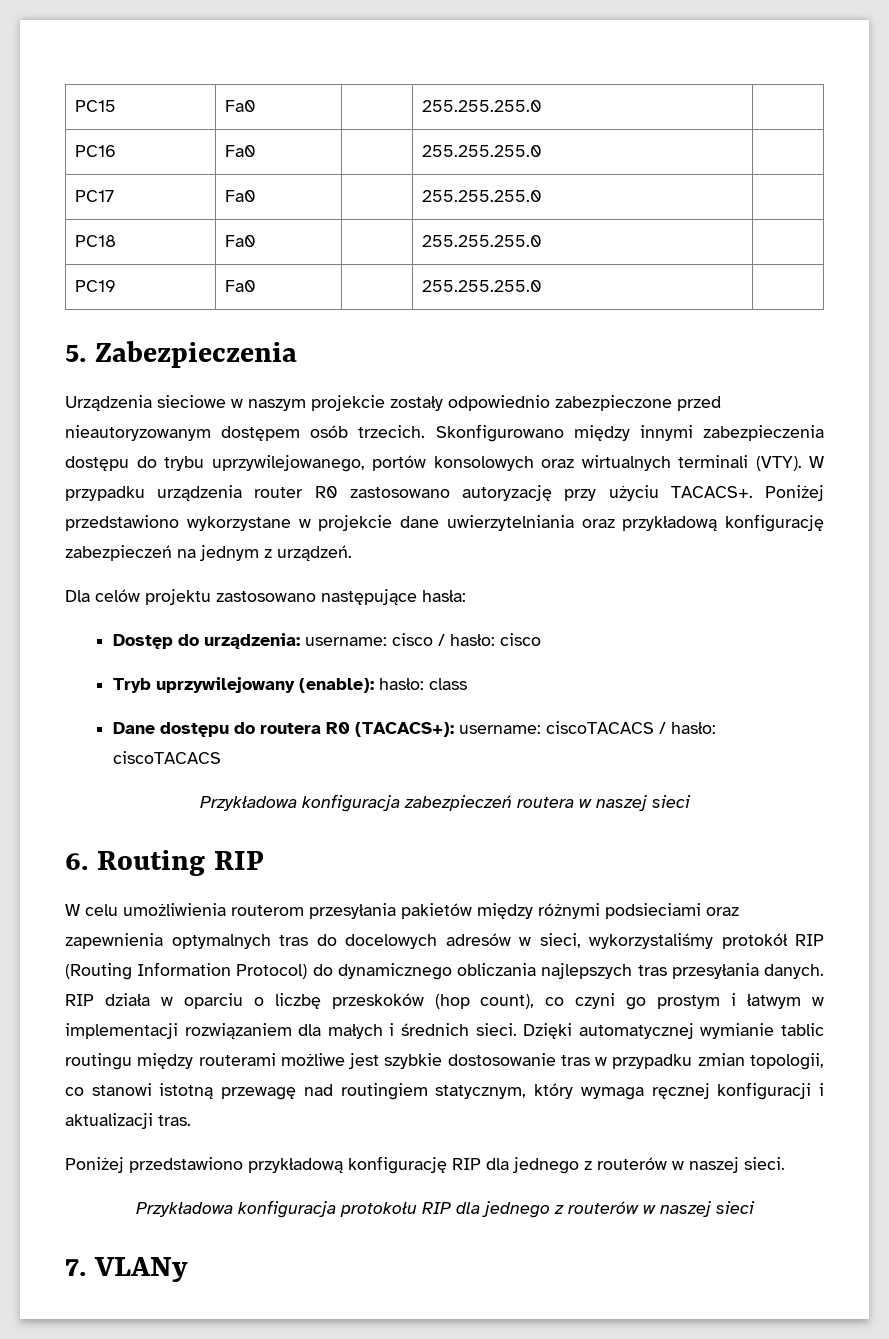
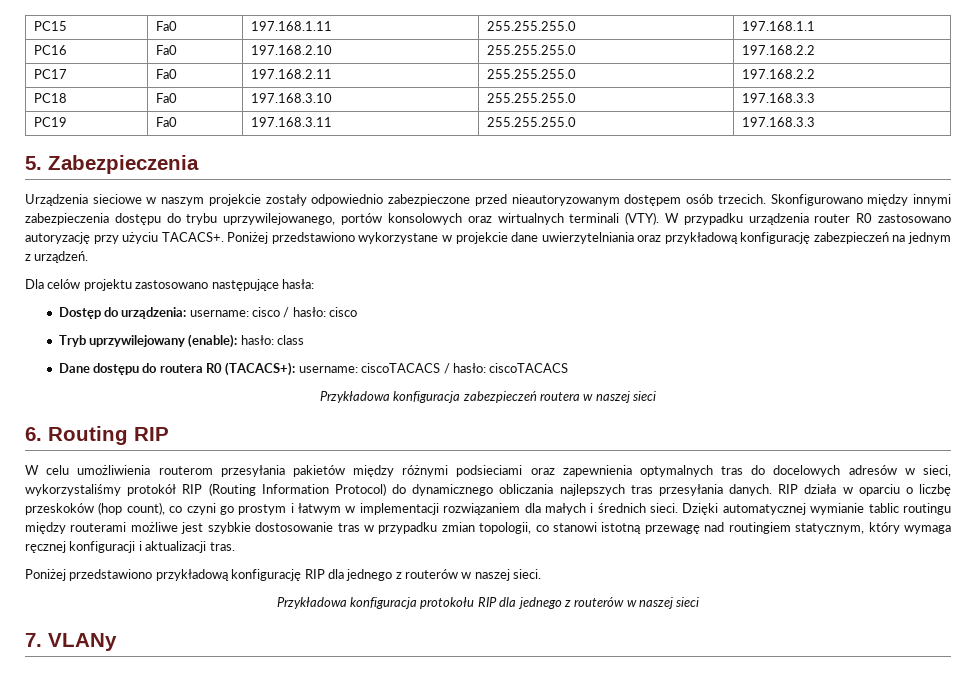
[422,100,543,112] | 255.255.255.0 | -> [251,21,333,31] [487,21,577,31] [742,21,816,31] 197.168.1.11 | 255.255.255.0 | 197.168.1.1
[422,145,543,157] | 255.255.255.0 | -> [251,45,333,55] [487,45,577,55] [742,45,816,55] 197.168.2.10 | 255.255.255.0 | 197.168.2.2
[422,190,543,202] | 255.255.255.0 | -> [251,69,333,79] [487,69,577,79] [742,69,816,79] 197.168.2.11 | 255.255.255.0 | 197.168.2.2
[422,235,543,247] | 255.255.255.0 | -> [251,93,333,103] [487,93,577,103] [742,93,816,103] 197.168.3.10 | 255.255.255.0 | 197.168.3.3
[422,280,543,292] | 255.255.255.0 | -> [251,117,333,127] [487,117,577,127] [742,117,816,127] 197.168.3.11 | 255.255.255.0 | 197.168.3.3

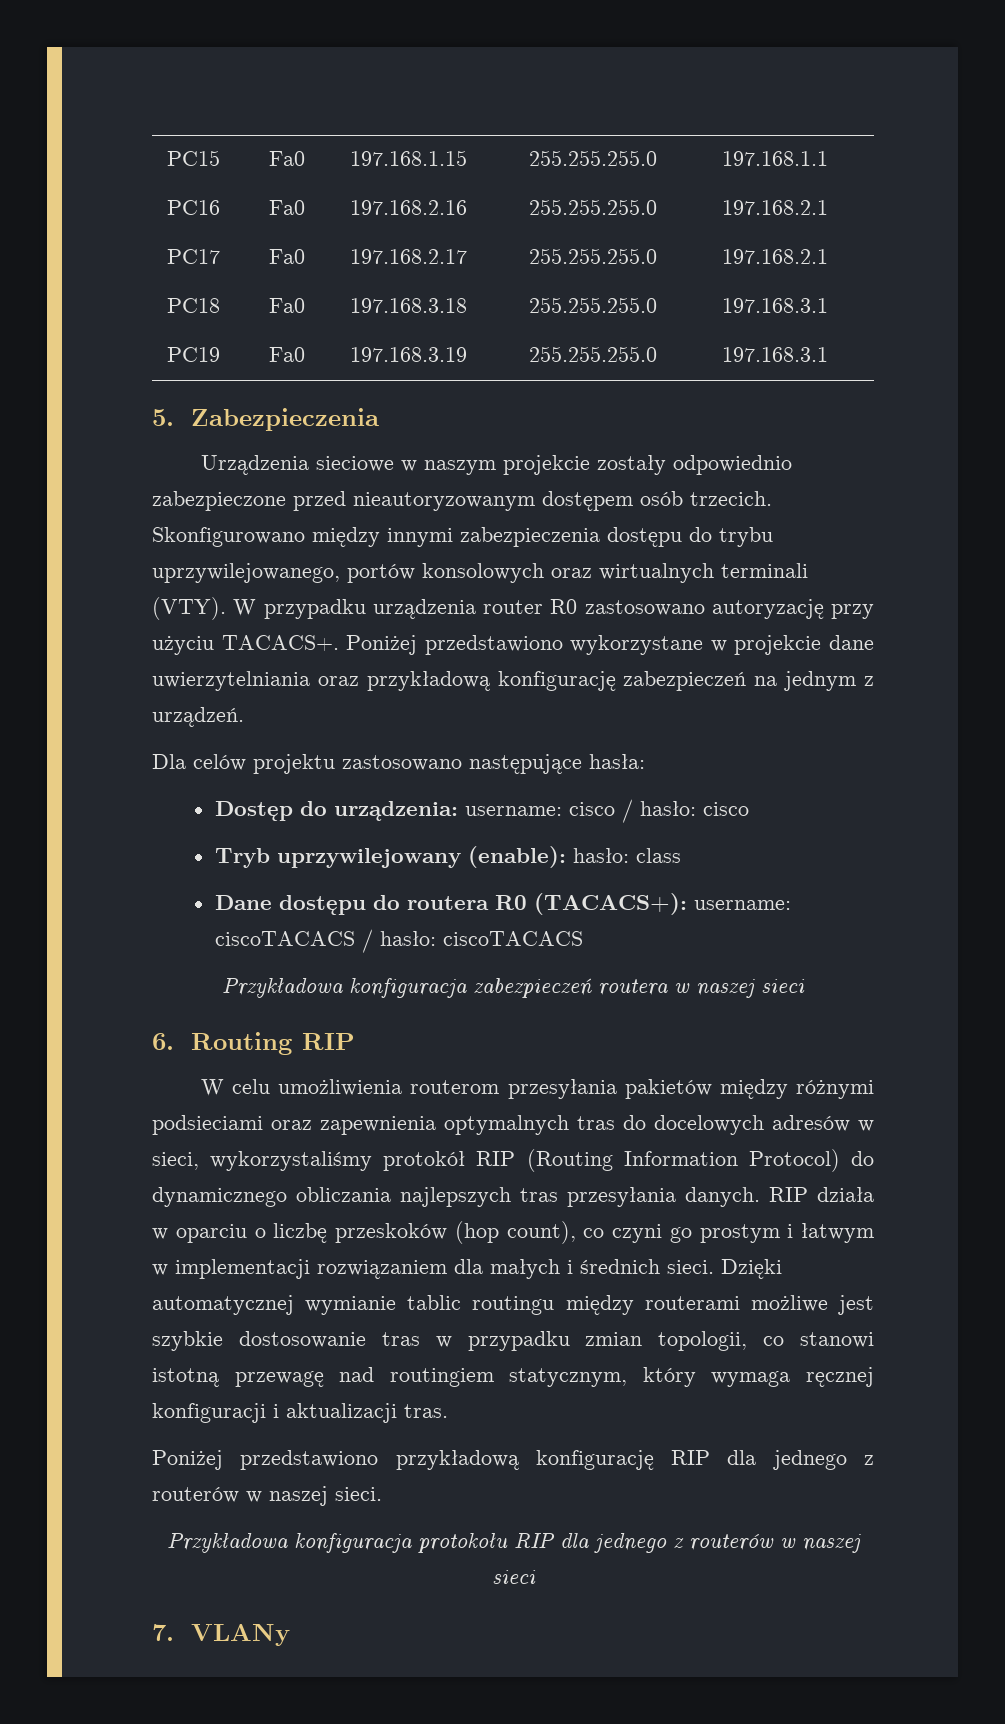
[251,21,333,31] 197.168.1.11 -> [350,150,468,166] 197.168.1.15
[251,45,333,55] [487,45,577,55] [742,45,816,55] 197.168.2.10 | 255.255.255.0 | 197.168.2.2 -> [350,200,468,215] [529,199,658,215] [722,200,829,215] 197.168.2.16 | 255.255.255.0 | 197.168.2.1
[251,69,333,79] [487,69,577,79] [742,69,816,79] 197.168.2.11 | 255.255.255.0 | 197.168.2.2 -> [350,249,468,264] [529,248,658,264] [722,249,829,264] 197.168.2.17 | 255.255.255.0 | 197.168.2.1
[251,93,333,103] [487,93,577,103] [742,93,816,103] 197.168.3.10 | 255.255.255.0 | 197.168.3.3 -> [350,298,468,313] [529,297,658,313] [722,298,829,313] 197.168.3.18 | 255.255.255.0 | 197.168.3.1
[251,117,333,127] [487,117,577,127] [742,117,816,127] 197.168.3.11 | 255.255.255.0 | 197.168.3.3 -> [350,347,468,362] [529,346,658,362] [722,347,829,362] 197.168.3.19 | 255.255.255.0 | 197.168.3.1

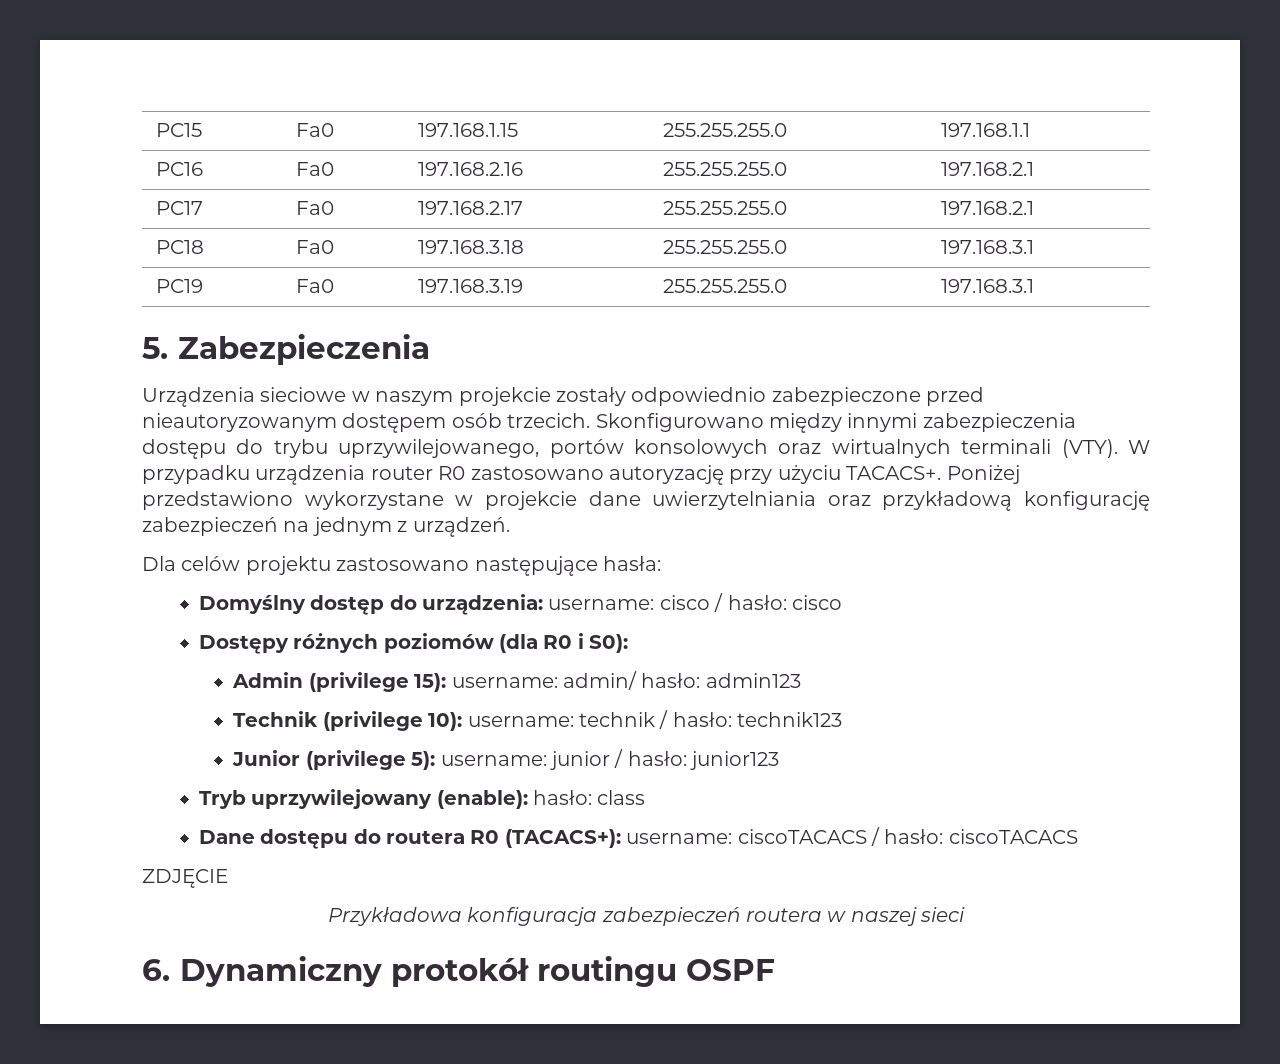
[214,801,293,821] Dostęp -> [198,595,385,615] Domyślny dostęp
(749, 809) none -> [198,633,629,654] [232,671,801,692] [233,710,843,731] [232,749,780,770] // Dostępy różnych poziomów (dla R0 i S0): // Admin (privilege 15): username: admin/ hasło: admin123 // Technik (privilege 10): username: technik / hasło: technik123 // Junior (privilege 5): username: junior / hasło: junior123
(583, 938) none -> [142,869,228,888] // ZDJĘCIE
[190,1032,355,1055] [201,1079,874,1099] [152,1115,874,1135] [152,1149,874,1172] [152,1187,874,1207] [152,1221,874,1244] [152,1259,782,1279] [152,1295,874,1315] [152,1331,874,1351] [152,1367,874,1387] [152,1403,448,1423] [152,1450,875,1470] [152,1486,382,1506] [166,1533,861,1553] [491,1570,536,1584] [152,1624,290,1646] Routing RIP // W celu umożliwienia routerom przesyłania pakietów między różnymi podsieciami oraz zapewnienia optymalnych tras do docelowych adresów w sieci, wykorzystaliśmy protokół RIP (Routing Information Protocol) do dynamicznego obliczania najlepszych tras przesyłania danych. RIP działa w oparciu o liczbę przeskoków (hop count), co czyni go prostym i łatwym w implementacji rozwiązaniem dla małych i średnich sieci. Dzięki automatycznej wymianie tablic routingu między routerami możliwe jest szybkie dostosowanie tras w przypadku zmian topologii, co stanowi istotną przewagę nad routingiem statycznym, który wymaga ręcznej konfiguracji i aktualizacji tras. // Poniżej przedstawiono przykładową konfigurację RIP dla jednego z routerów w naszej sieci. // Przykładowa konfiguracja protokołu RIP dla jednego z routerów w naszej sieci // 7. VLANy -> [180,956,775,987] Dynamiczny protokół routingu OSPF

